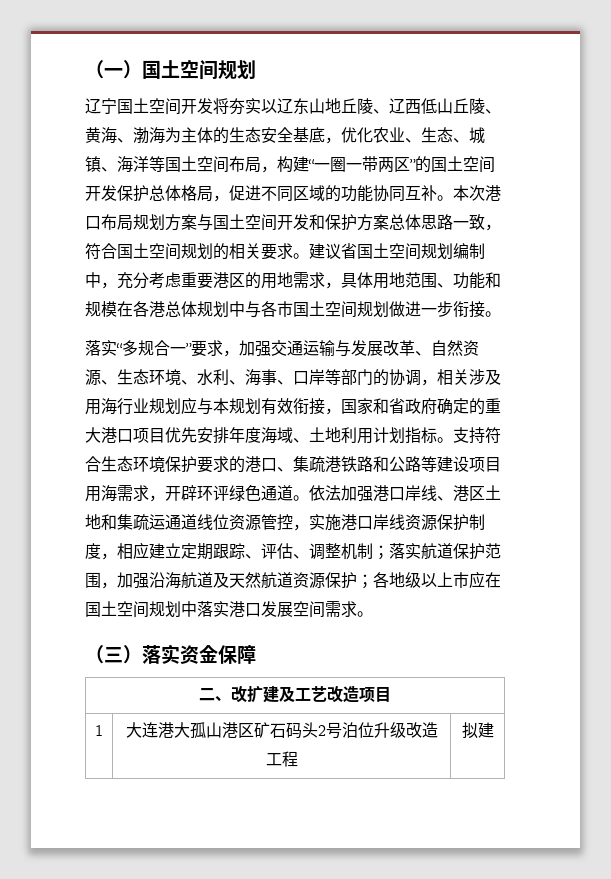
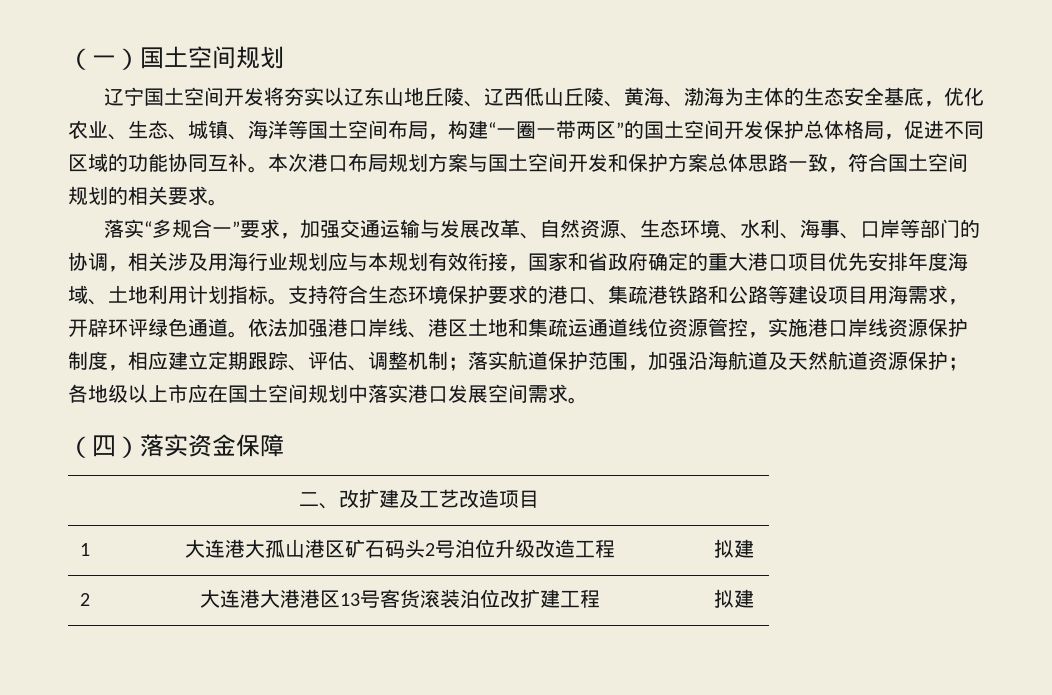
[309,243,485,260] [85,272,501,289] [85,301,501,318] 建议省国土空间规划编制中，充分考虑重要港区的用地需求，具体用地范围、功能和规模在各港总体规划中与各市国土空间规划做进一步衔接。 -> (228, 202) none
[104,647,123,663] 三 -> [92,435,116,457] 四
(494, 730) none -> [79,593,90,606] [199,589,600,609] [714,589,754,608] // 2 | 大连港大港港区13号客货滚装泊位改扩建工程 | 拟建

